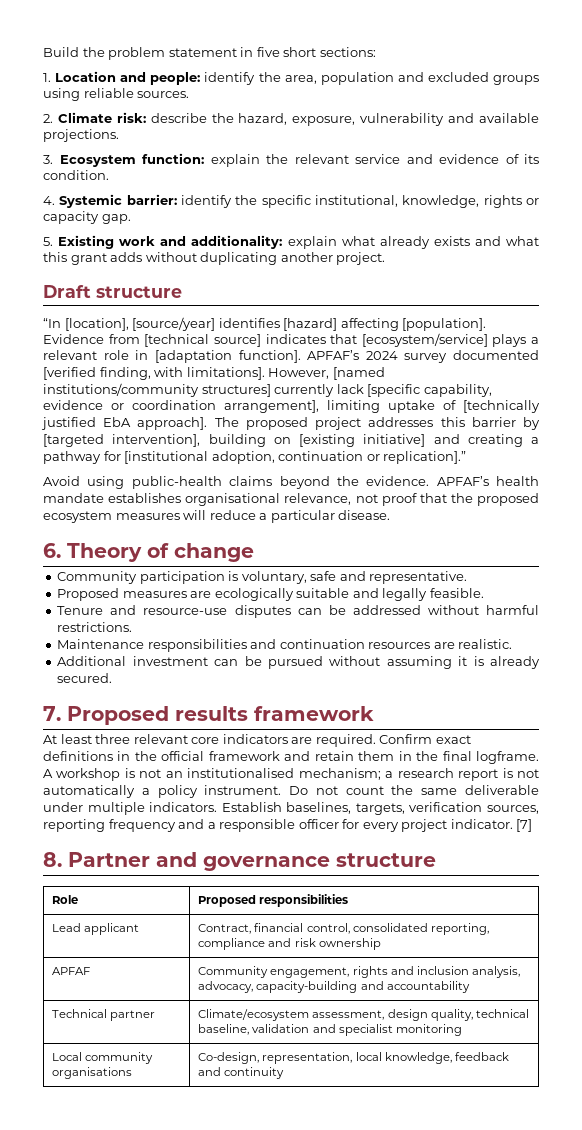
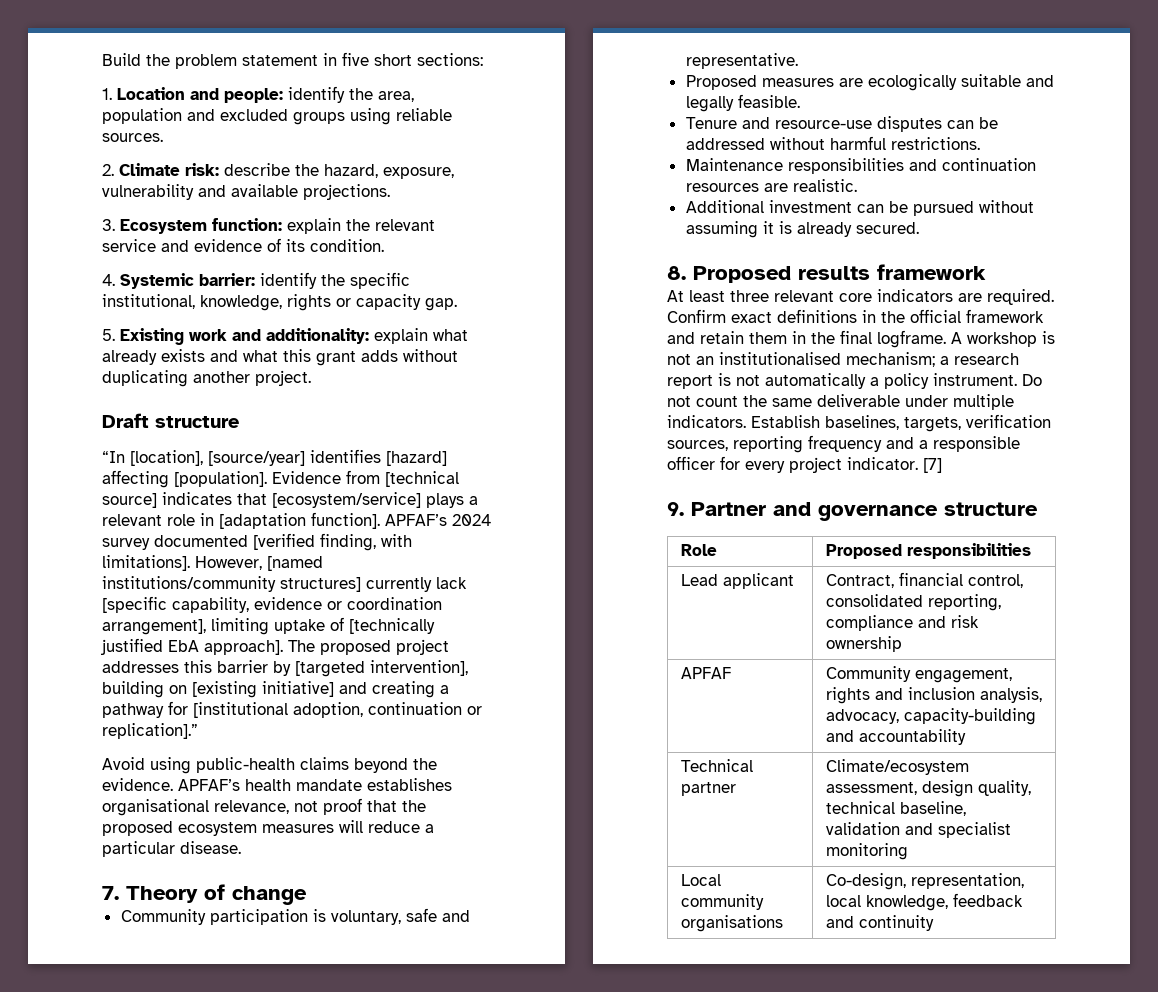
[43,543,61,558] 6. -> [102,886,119,900] 7.
[43,706,61,721] 7. -> [667,266,686,280] 8.
[43,852,62,867] 8. -> [667,502,684,516] 9.

